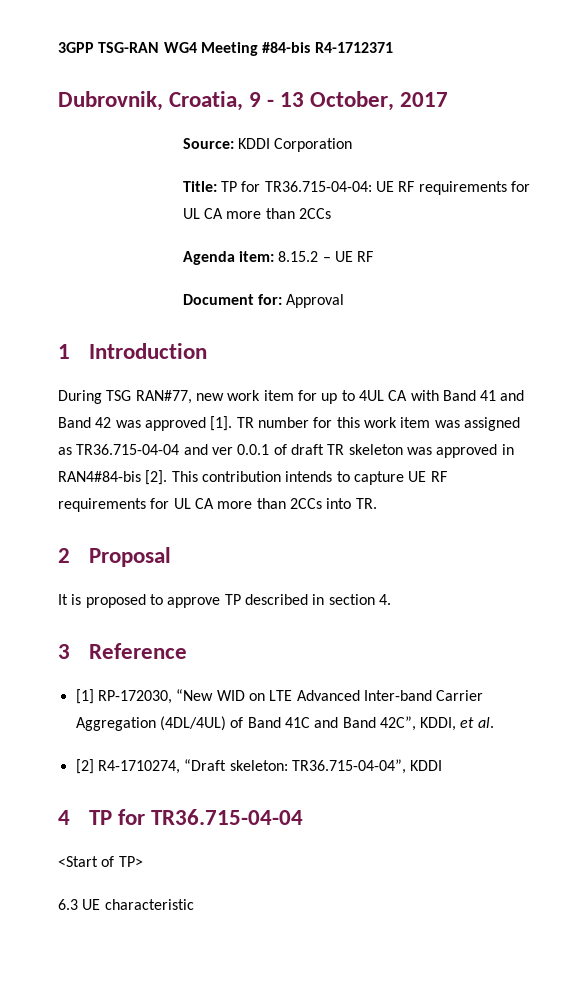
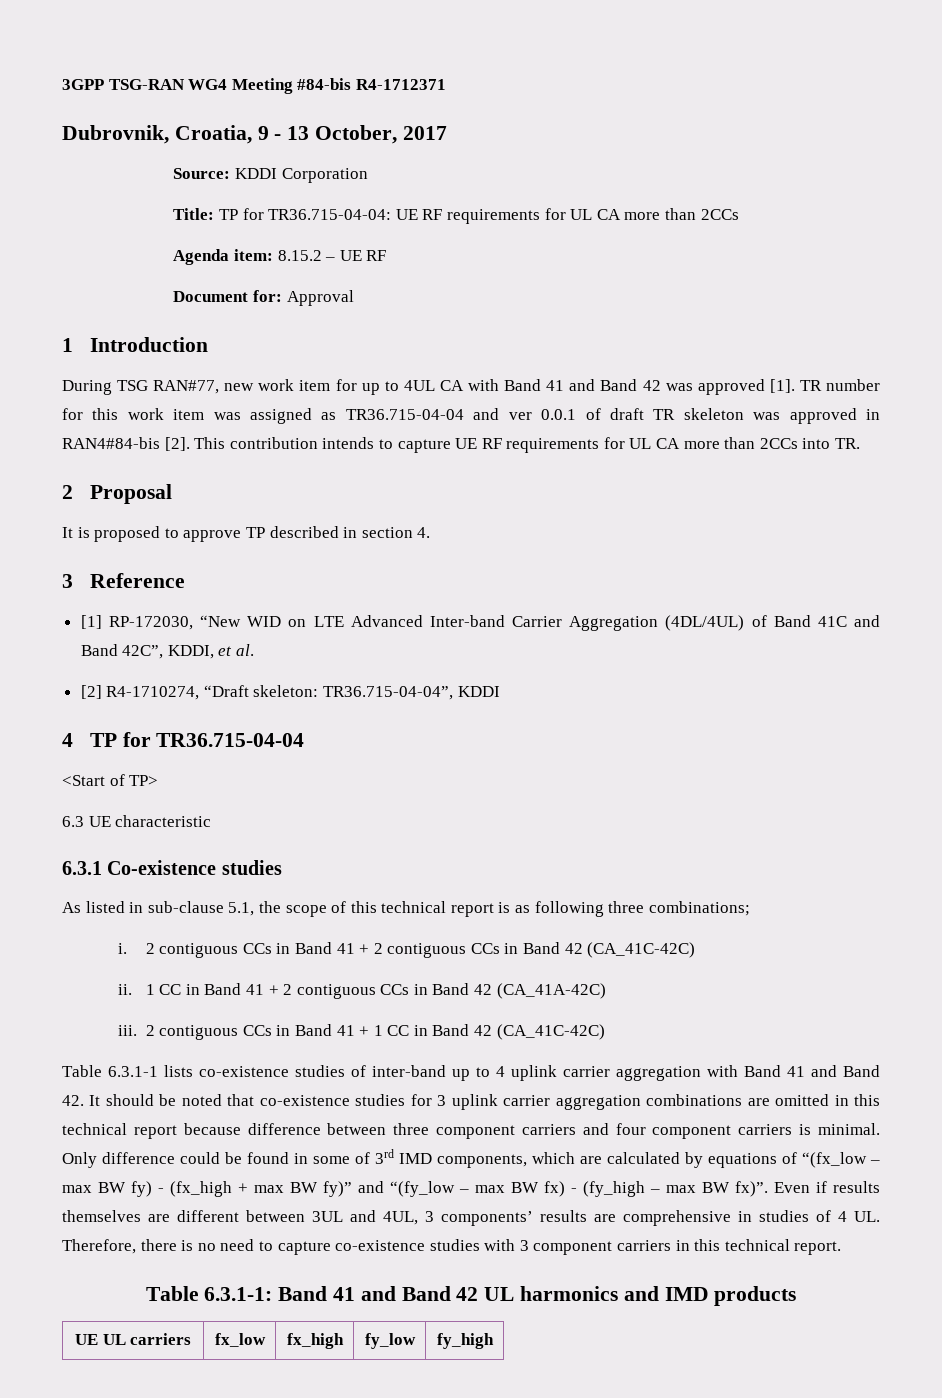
(194, 904) none -> [62,860,282,875] [62,901,750,917] [117,942,696,958] [117,983,606,999] [117,1024,605,1040] [62,1065,880,1081] [62,1094,881,1110] [62,1123,880,1139] [62,1149,880,1168] [62,1181,880,1197] [62,1210,880,1226] [62,1239,842,1255] [145,1286,797,1306] [74,1333,192,1345] [214,1333,266,1347] [286,1333,344,1349] [364,1333,416,1349] [436,1333,494,1349] // 6.3.1 Co-existence studies // As listed in sub-clause 5.1, the scope of this technical report is as following three combinations; // i. 2 contiguous CCs in Band 41 + 2 contiguous CCs in Band 42 (CA_41C-42C) // ii. 1 CC in Band 41 + 2 contiguous CCs in Band 42 (CA_41A-42C) // iii. 2 contiguous CCs in Band 41 + 1 CC in Band 42 (CA_41C-42C) // Table 6.3.1-1 lists co-existence studies of inter-band up to 4 uplink carrier aggregation with Band 41 and Band 42. It should be noted that co-existence studies for 3 uplink carrier aggregation combinations are omitted in this technical report because difference between three component carriers and four component carriers is minimal. Only difference could be found in some of 3rd IMD components, which are calculated by equations of “(fx_low – max BW fy) - (fx_high + max BW fy)” and “(fy_low – max BW fx) - (fy_high – max BW fx)”. Even if results themselves are different between 3UL and 4UL, 3 components’ results are comprehensive in studies of 4 UL. Therefore, there is no need to capture co-existence studies with 3 component carriers in this technical report. // Table 6.3.1-1: Band 41 and Band 42 UL harmonics and IMD products // UE UL carriers | fx_low | fx_high | fy_low | fy_high

